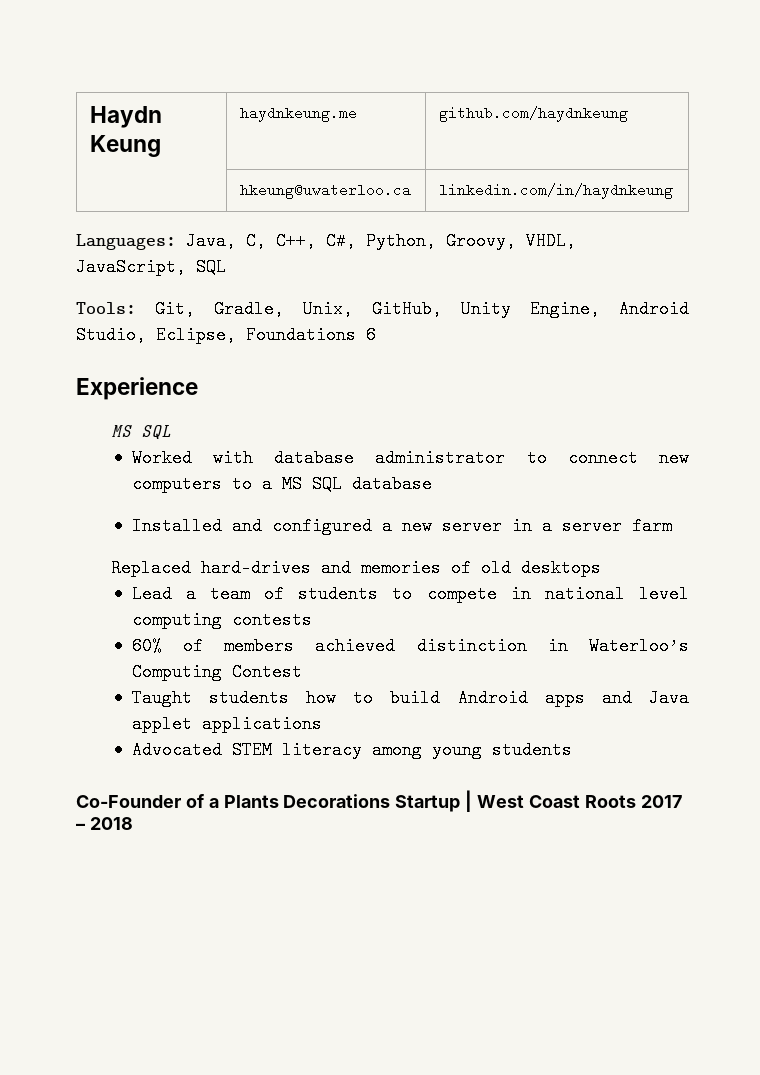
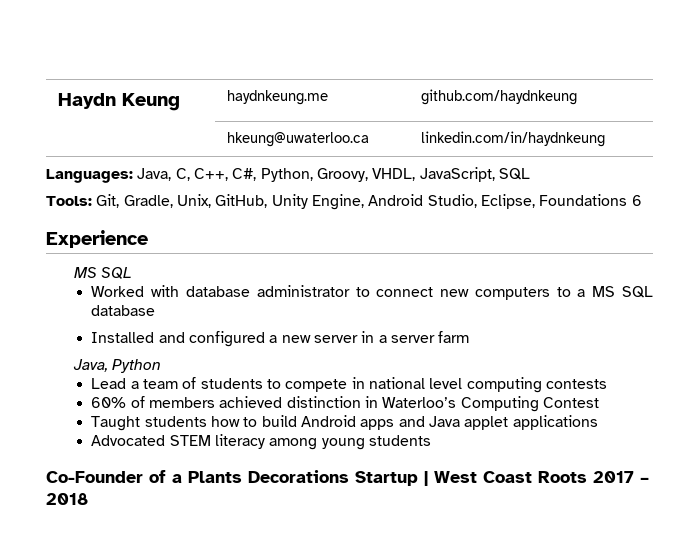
[110,559,601,577] Replaced hard-drives and memories of old desktops -> [72,359,162,373] Java, Python

